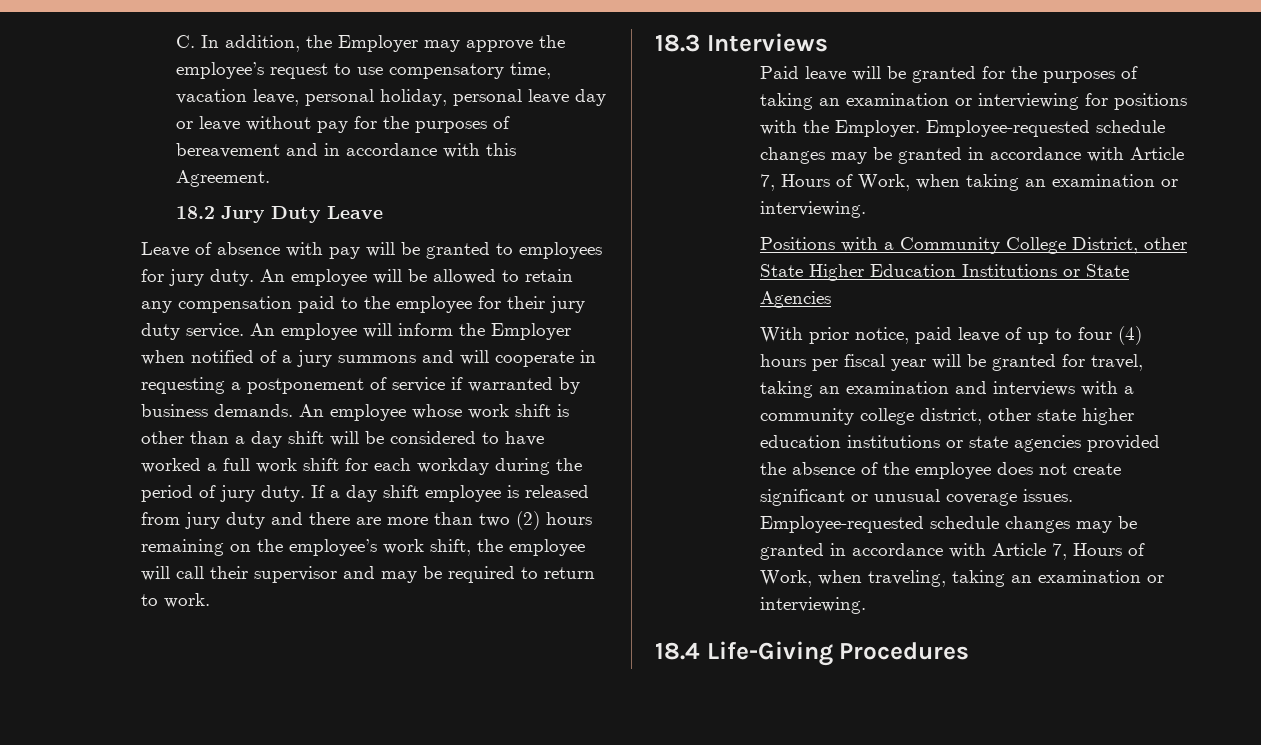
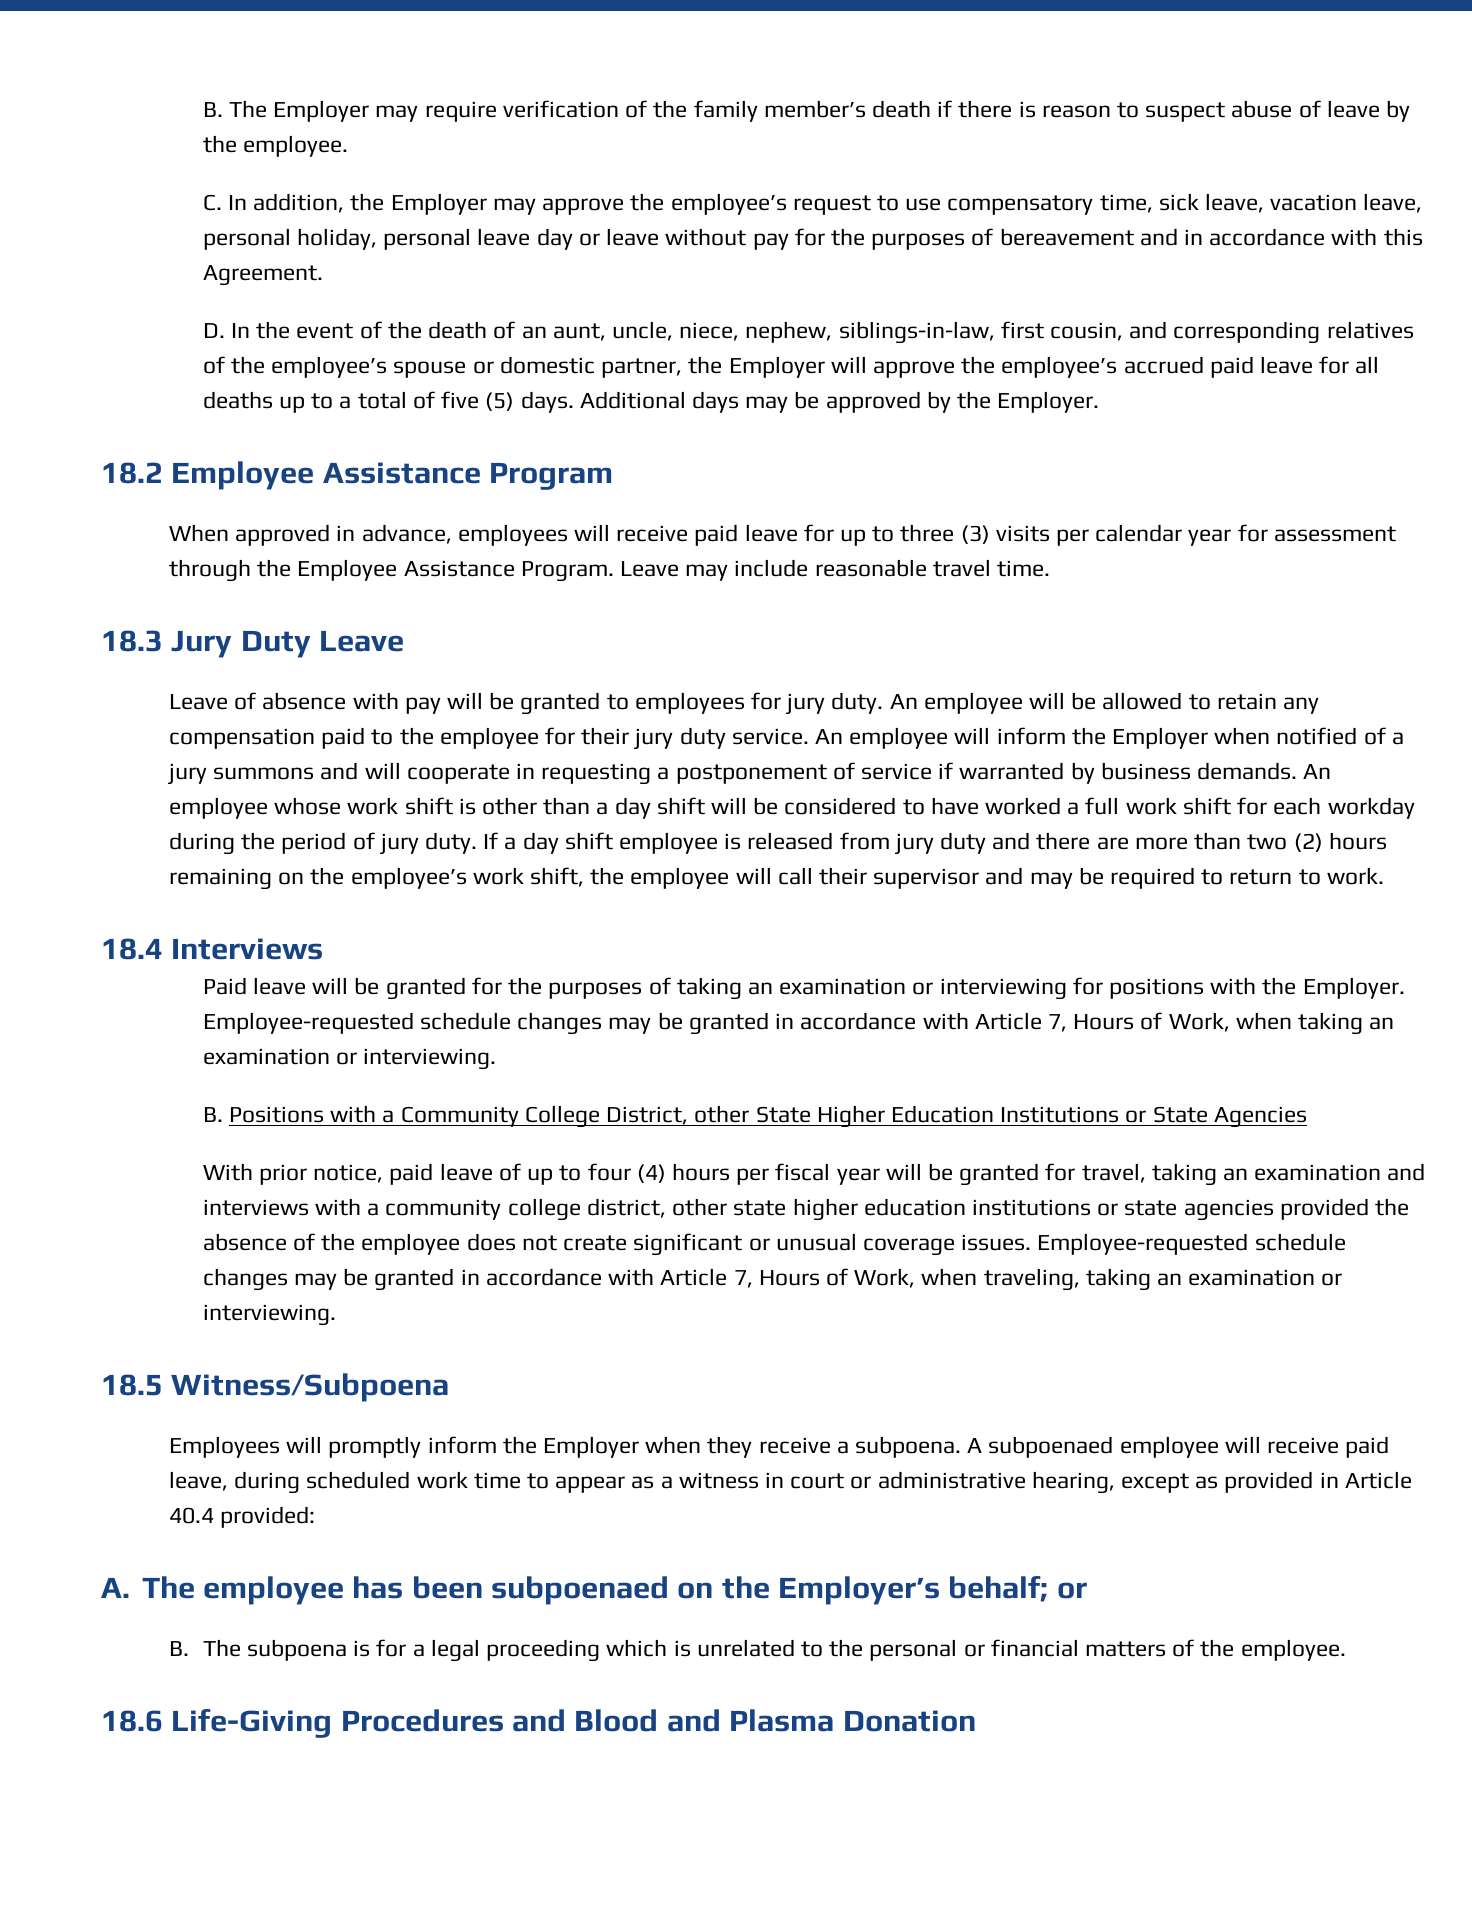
(175, 41) none -> [202,100,1411,122] [202,135,349,157] B. The Employer may require verification of the family member’s death if there is reason to suspect abuse of leave by the employee. //
(551, 70) none -> [1158,193,1264,213] sick leave,
[175,206,215,219] 18.2 -> [202,321,1414,344] [202,356,1380,378] [202,391,1100,413] [101,461,614,490] [168,524,1396,546] [168,559,1050,582] [101,630,163,652] D. In the event of the death of an aunt, uncle, niece, nephew, siblings-in-law, first cousin, and corresponding relatives of the employee’s spouse or domestic partner, the Employer will approve the employee’s accrued paid leave for all deaths up to a total of five (5) days. Additional days may be approved by the Employer. // 18.2 Employee Assistance Program // When approved in advance, employees will receive paid leave for up to three (3) visits per calendar year for assessment through the Employee Assistance Program. Leave may include reasonable travel time. // 18.3
[655,34,700,52] 18.3 -> [101,938,163,960] 18.4
(866, 209) none -> [202,1107,223,1122] B.
[655,641,970,666] 18.4 Life-Giving Procedures -> [101,1373,450,1402] [168,1436,1390,1458] [168,1471,1412,1494] [168,1506,316,1528] [101,1576,1087,1605] [168,1639,1346,1662] [101,1709,976,1738] 18.5 Witness/Subpoena // Employees will promptly inform the Employer when they receive a subpoena. A subpoenaed employee will receive paid leave, during scheduled work time to appear as a witness in court or administrative hearing, except as provided in Article 40.4 provided: // A. The employee has been subpoenaed on the Employer’s behalf; or // B. The subpoena is for a legal proceeding which is unrelated to the personal or financial matters of the employee. // 18.6 Life-Giving Procedures and Blood and Plasma Donation

